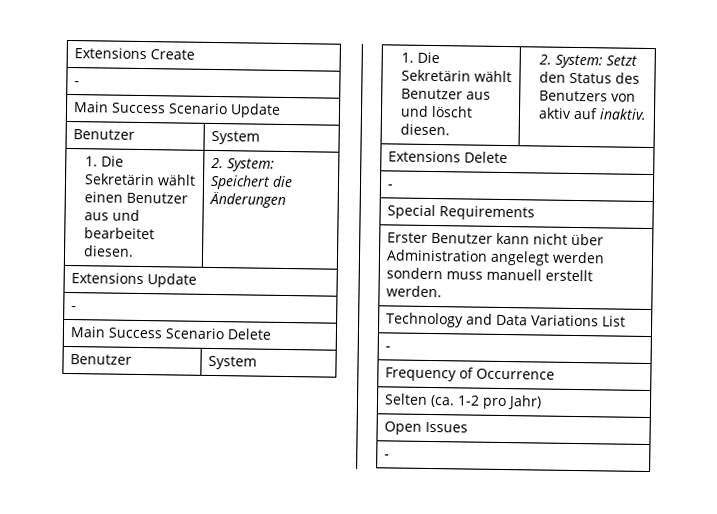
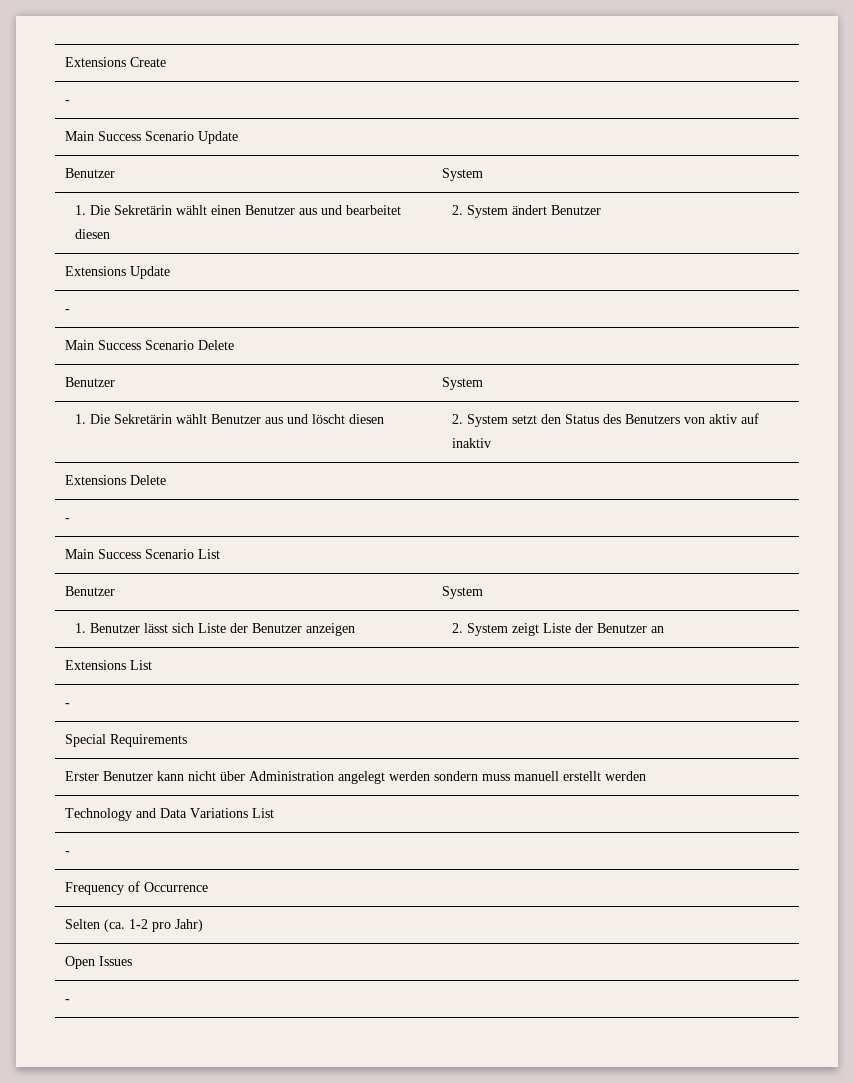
[82,245,134,257] [211,157,276,172] [210,174,294,190] [209,191,287,209] diesen. | 2. System: Speichert die Änderungen -> [75,229,111,239] [452,205,602,218] diesen | 2. System ändert Benutzer
[399,123,450,136] [538,54,637,69] diesen. | 2. System: Setzt -> [349,414,385,424] [452,414,538,427] diesen | 2. System setzt
[598,108,647,120] inaktiv. -> [452,438,492,448] inaktiv
(395, 186) none -> [64,549,220,559] [64,586,115,596] [441,586,483,599] [75,623,356,636] [452,623,665,636] [64,660,152,670] [64,703,70,707] // Main Success Scenario List // Benutzer | System // 1. Benutzer lässt sich Liste der Benutzer anzeigen | 2. System zeigt Liste der Benutzer an // Extensions List // -
[386,285,443,298] werden. -> [604,771,646,781] werden

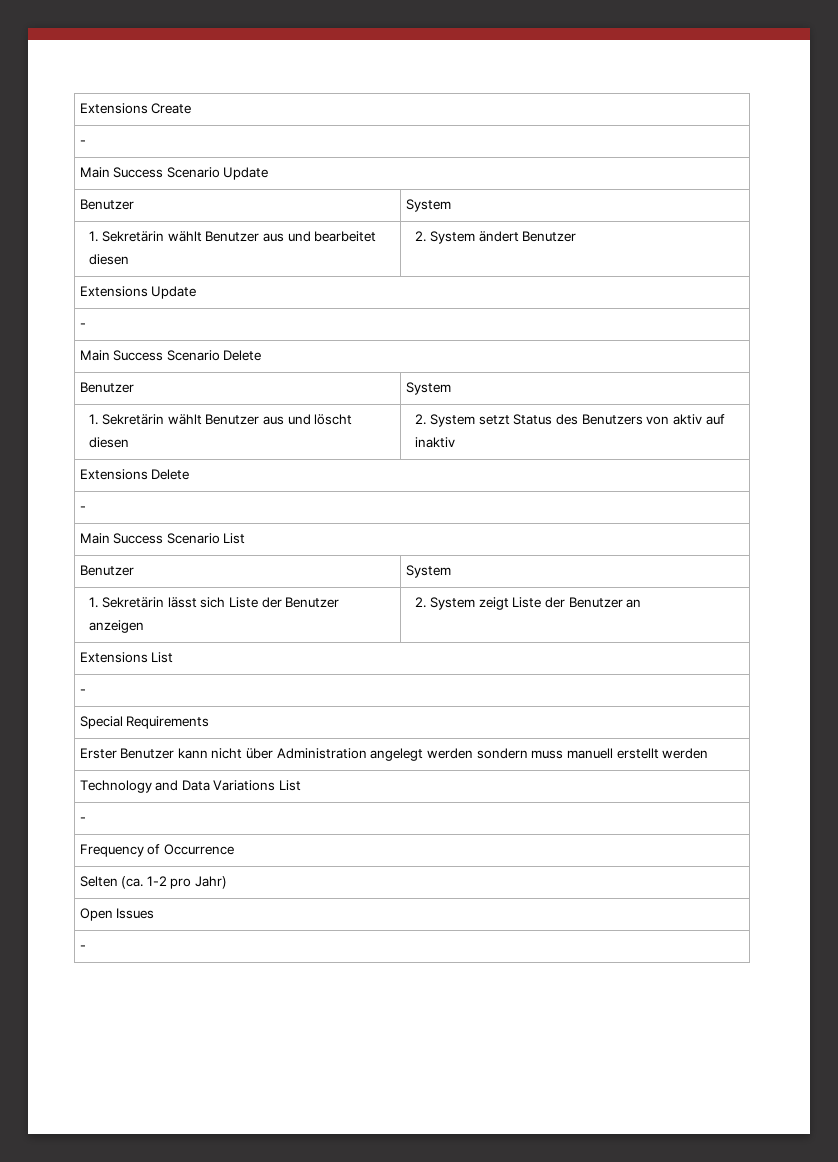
[90,205,242,215] Die Sekretärin wählt einen -> [102,231,202,242] Sekretärin wählt
[90,414,111,424] Die -> (99, 419) none
[541,414,562,424] den -> (510, 420) none
[90,623,141,633] Benutzer -> [102,597,165,608] Sekretärin

